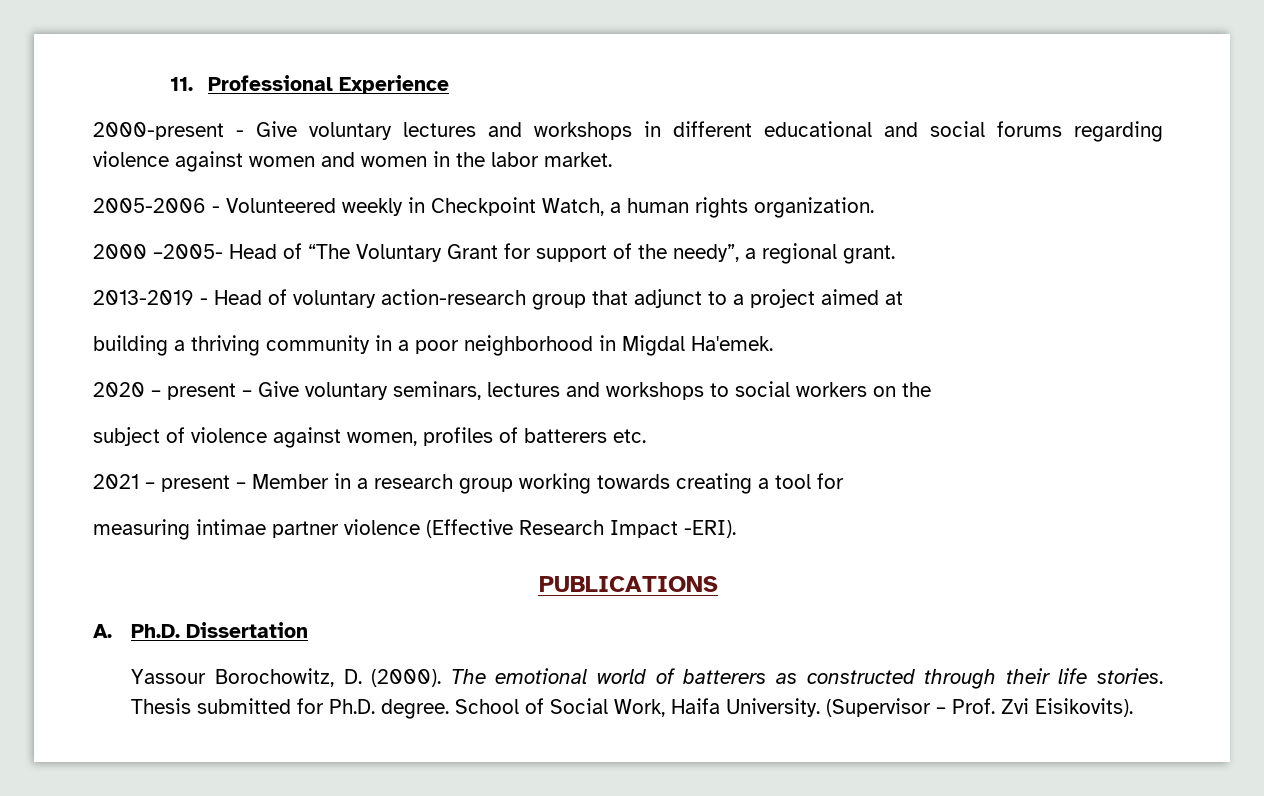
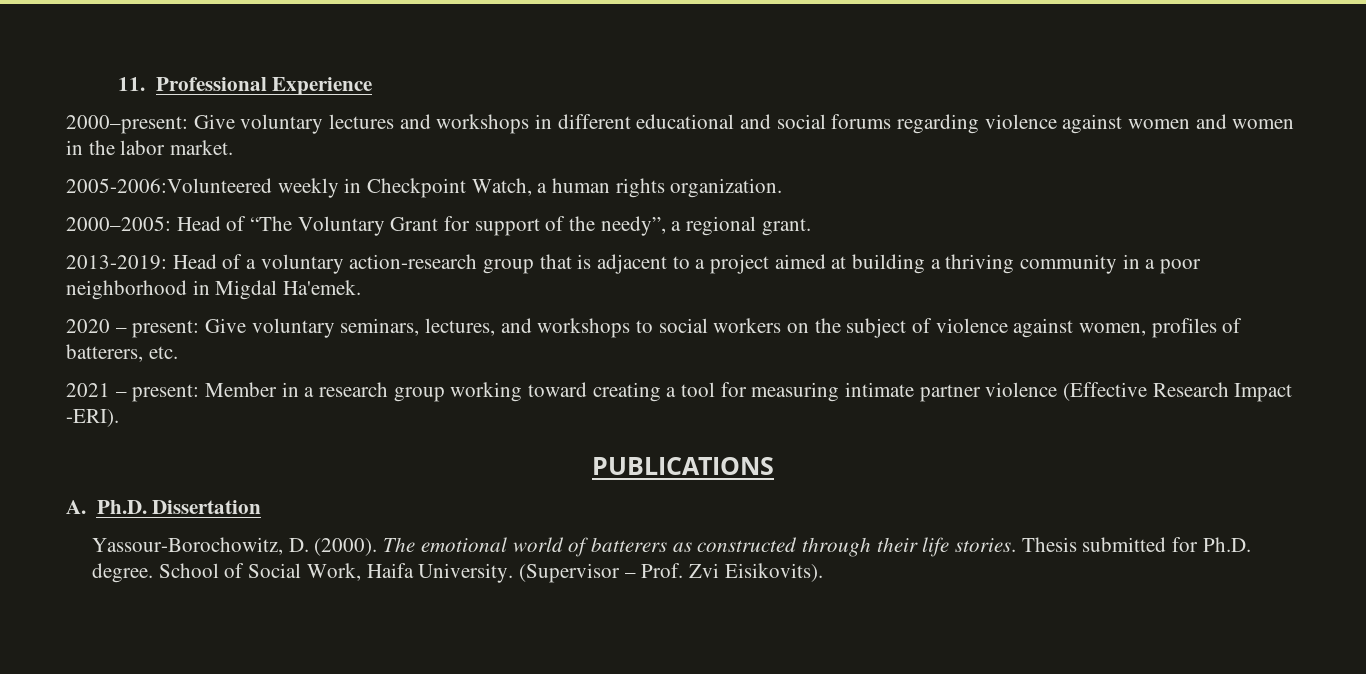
[93,122,244,140] 2000-present - -> [66,115,188,134] 2000–present:
[93,198,336,213] 2005-2006 - Volunteered -> [66,178,272,193] 2005-2006:Volunteered
[93,244,223,259] 2000 –2005- -> [66,216,171,231] 2000–2005:
[93,289,287,305] 2013-2019 - Head of -> [66,254,257,270] 2013-2019: Head of a
[634,289,702,308] adjunct -> [577,254,668,274] is adjacent
(903, 298) // -> (847, 262) none
[167,383,252,400] present – -> [132,320,200,338] present:
[487,382,560,397] lectures -> [425,318,496,336] lectures,
(931, 389) // -> (841, 325) none
[524,428,607,443] batterers -> [66,344,143,362] batterers,
[161,475,246,492] present – -> [132,384,200,402] present:
[597,474,670,489] towards -> [528,382,588,397] toward
[93,519,266,540] // measuring intimae -> [751,382,915,402] measuring intimate
[131,668,334,687] Yassour Borochowitz, -> [92,537,284,555] Yassour-Borochowitz,

